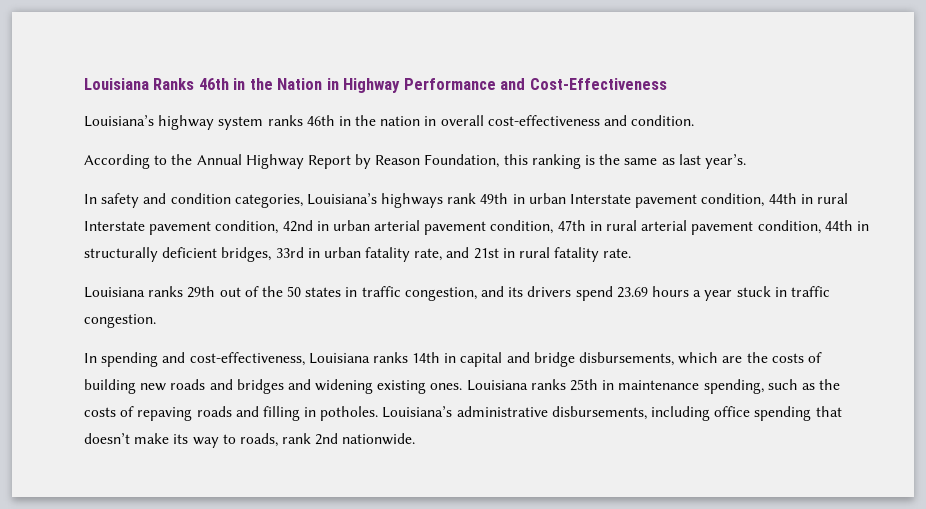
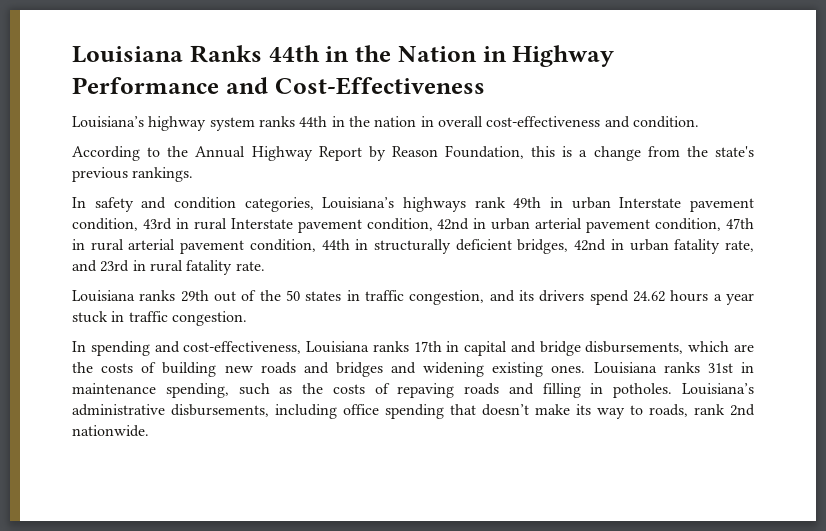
[198,78,229,90] 46th -> [268,45,320,62] 44th
[306,115,335,126] 46th -> [299,116,328,127] 44th
[531,154,746,169] ranking is the same as last year’s. -> [562,146,754,161] [72,167,194,182] is a change from the state's previous rankings.
[768,193,797,204] 44th -> [142,218,172,230] 43rd
[275,247,304,258] 33rd -> [574,239,607,251] 42nd
[473,248,499,259] 21st -> [100,260,130,272] 23rd
[616,287,648,298] 23.69 -> [633,291,665,302] 24.62
[412,352,441,363] 14th -> [413,341,442,352] 17th
[570,379,599,391] 25th -> [707,363,733,373] 31st

